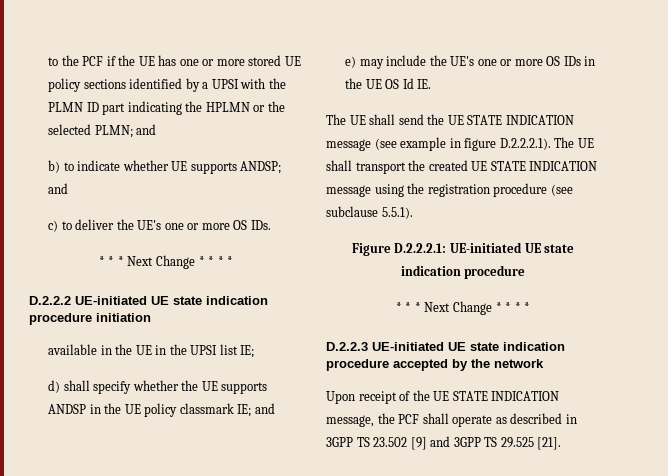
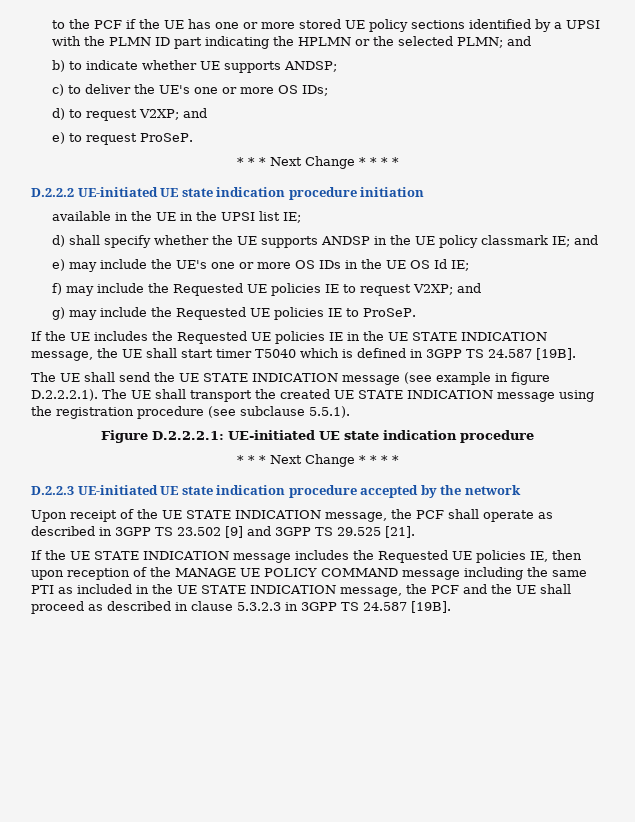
[48,183,69,194] and -> (338, 66) none
[250,220,271,230] IDs. -> [302,85,329,96] [52,108,208,121] [52,132,194,145] IDs; // d) to request V2XP; and // e) to request ProSeP.
[417,79,432,89] IE. -> [451,260,470,271] [52,283,482,296] [52,307,417,320] [31,331,547,344] [31,348,576,361] IE; // f) may include the Requested UE policies IE to request V2XP; and // g) may include the Requested UE policies IE to ProSeP. // If the UE includes the Requested UE policies IE in the UE STATE INDICATION message, the UE shall start timer T5040 which is defined in 3GPP TS 24.587 [19B].
(562, 443) none -> [31,550,582,563] [31,567,587,580] [31,584,571,597] [31,601,451,614] // If the UE STATE INDICATION message includes the Requested UE policies IE, then upon reception of the MANAGE UE POLICY COMMAND message including the same PTI as included in the UE STATE INDICATION message, the PCF and the UE shall proceed as described in clause 5.3.2.3 in 3GPP TS 24.587 [19B].

